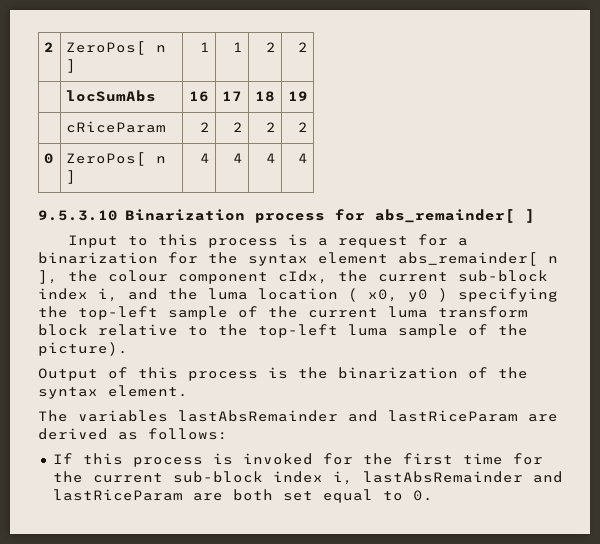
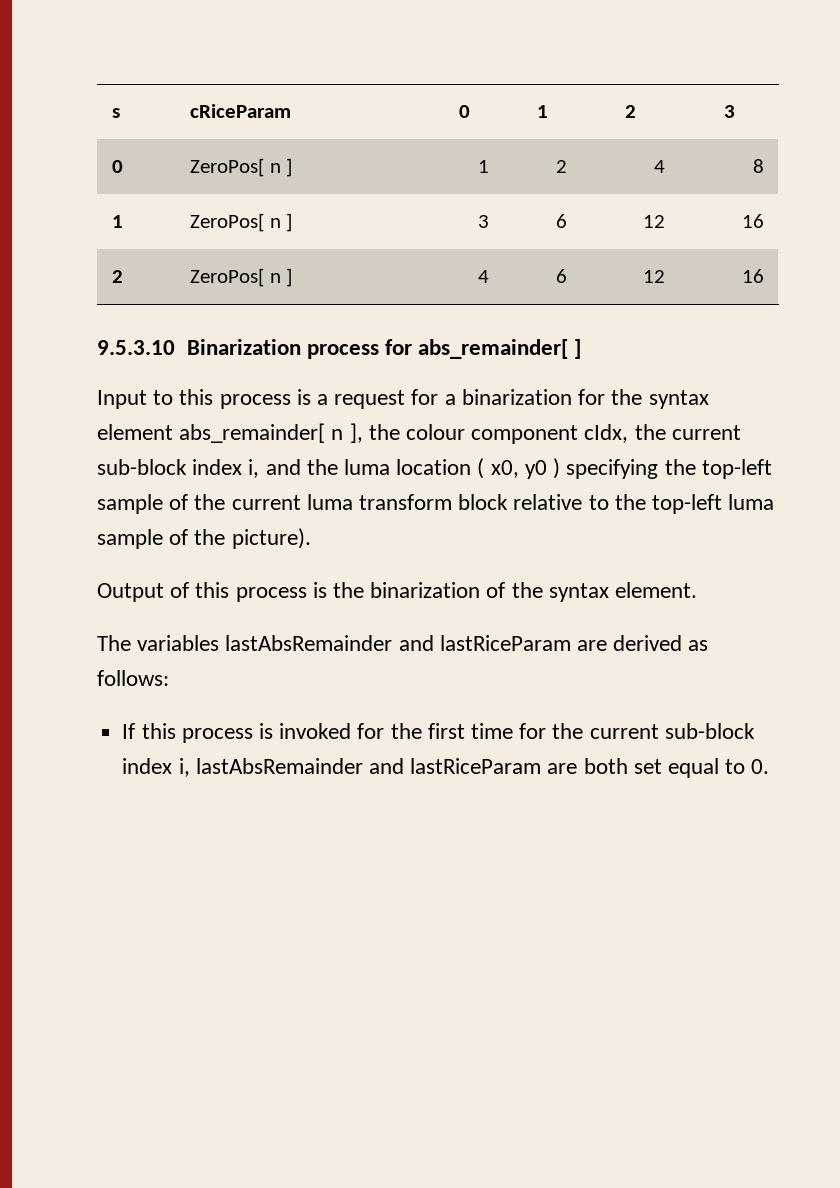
[43,42,54,52] 2 -> [112,108,121,118] [190,104,292,118] [459,105,470,118] [537,105,548,118] [625,105,636,118] [723,105,735,118] [112,160,124,173] s | cRiceParam | 0 | 1 | 2 | 3 // 0
[233,42,244,52] [266,42,277,52] [298,42,309,52] [65,90,156,102] [189,91,209,102] [222,91,242,101] [255,91,275,102] [287,91,308,101] [65,121,166,133] [200,122,211,132] [233,122,244,132] [266,122,277,132] [298,122,309,132] [43,153,54,164] 1 | 2 | 2 // | locSumAbs | 16 | 17 | 18 | 19 // | cRiceParam | 2 | 2 | 2 | 2 // 0 -> [555,160,567,173] [653,160,665,173] [752,159,764,173] [112,215,124,228] [190,213,293,232] [477,215,489,228] [555,214,567,228] [642,215,665,228] [741,214,764,228] [112,270,124,283] 2 | 4 | 8 // 1 | ZeroPos[ n ] | 3 | 6 | 12 | 16 // 2
[233,153,244,163] [266,153,277,163] [298,153,309,163] 4 | 4 | 4 -> [555,269,567,283] [642,270,665,283] [741,269,764,283] 6 | 12 | 16

